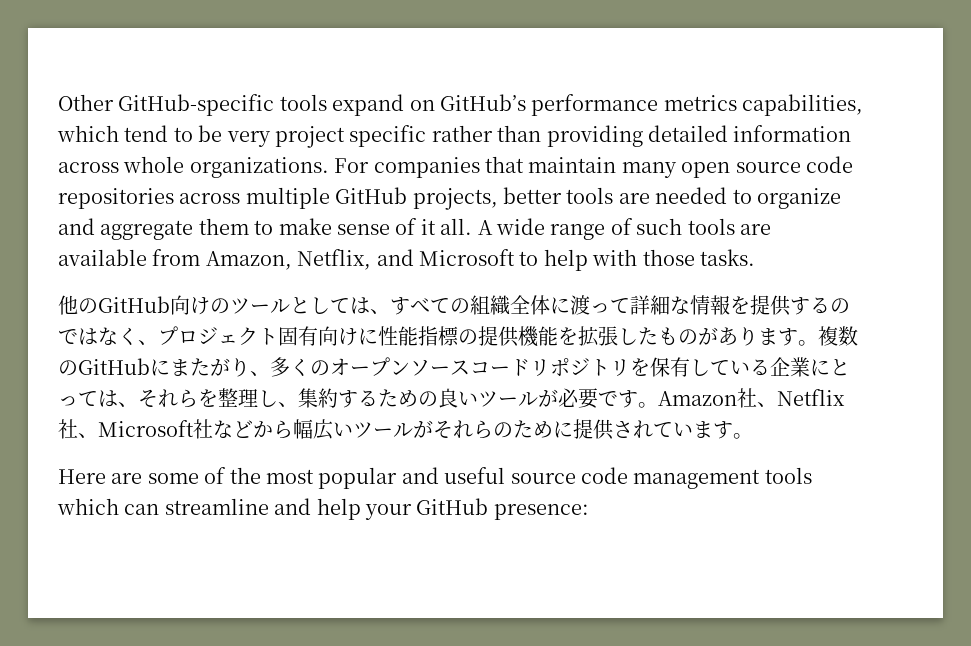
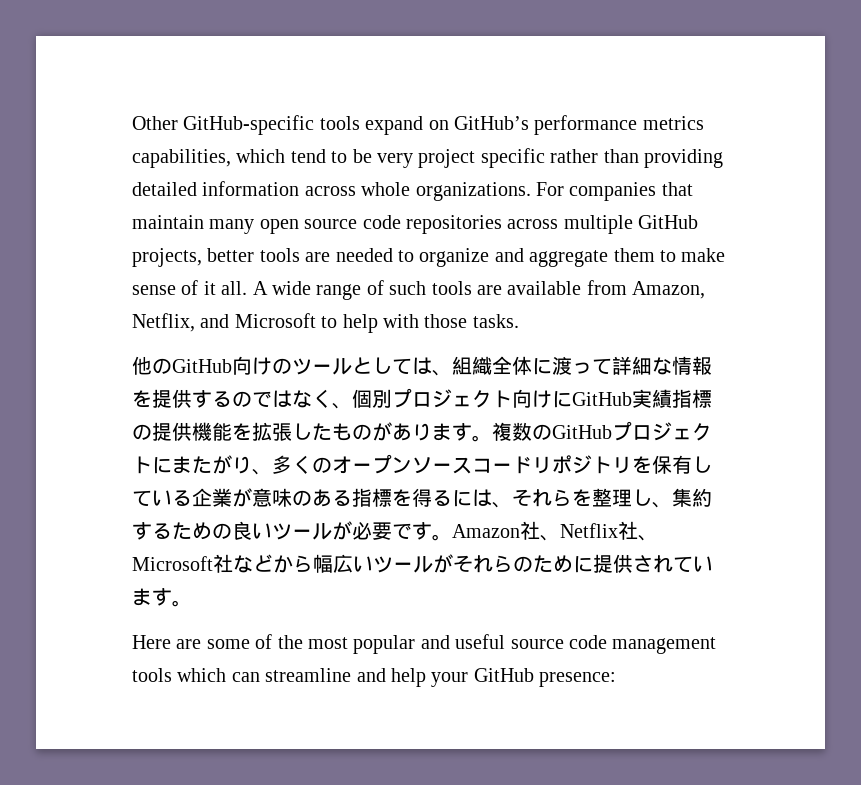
[390,297,470,315] すべての -> (452, 373) none
[158,326,418,346] プロジェクト固有向けに性能 -> [352,388,672,408] 個別プロジェクト向けにGitHub実績
(150, 366) none -> [612,421,712,441] [132,456,152,474] プロジェクト
[810,359,850,376] [58,391,98,406] にとって -> [232,488,472,507] が意味のある指標を得るに

